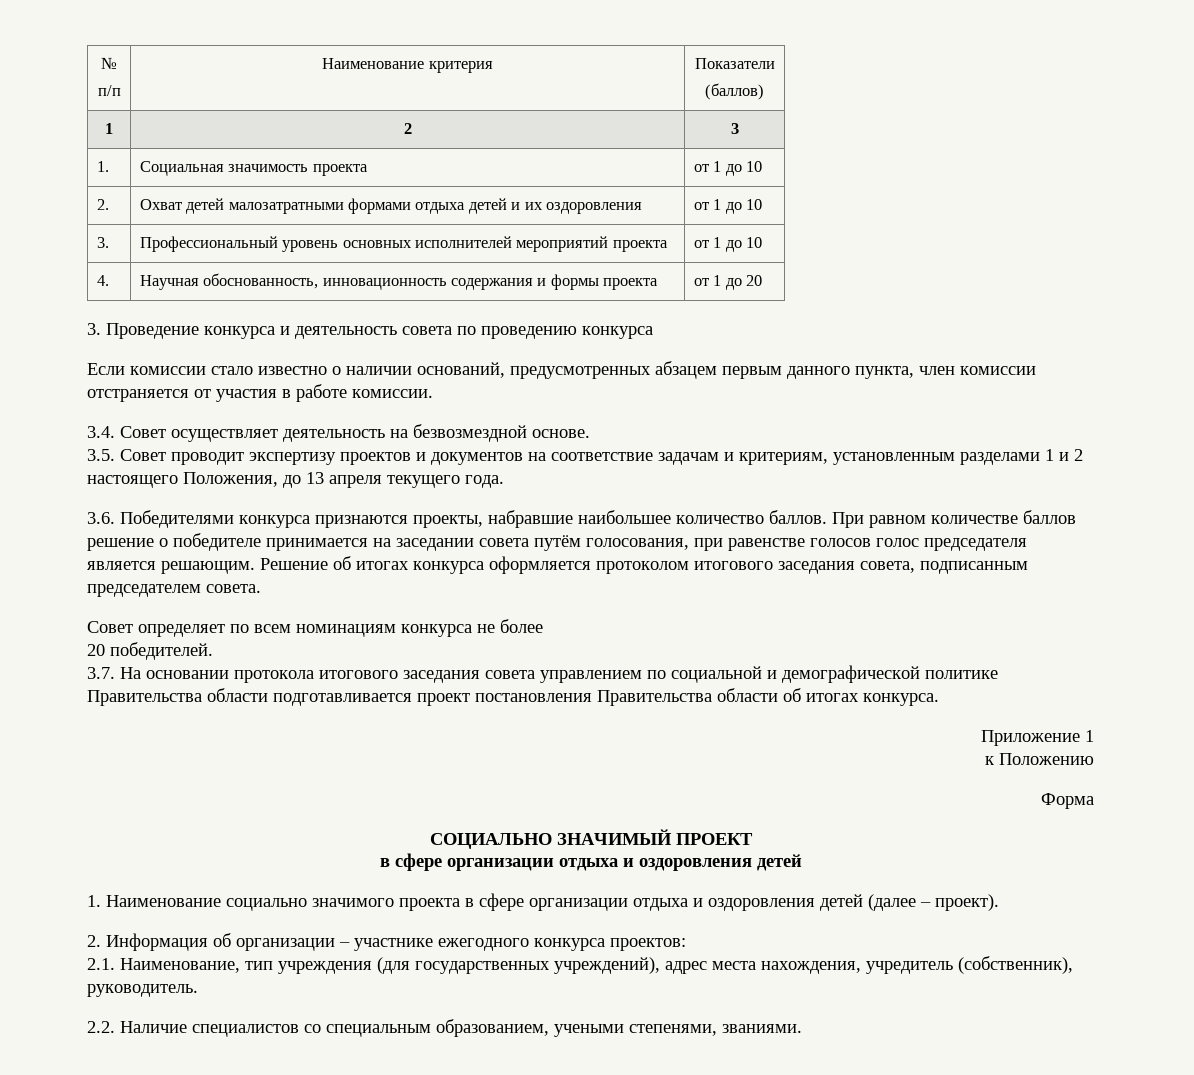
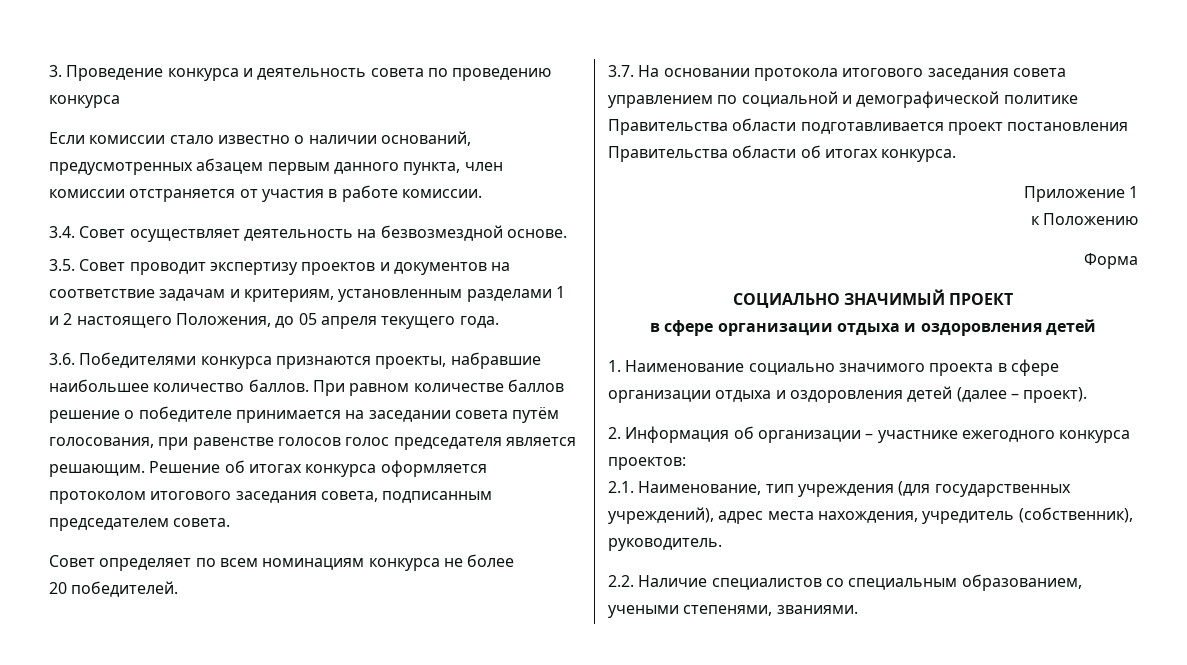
[101,57,117,69] [97,85,121,96] [322,58,493,73] [694,58,775,69] [705,83,764,100] [105,123,113,134] [403,123,412,134] [730,123,739,134] [96,161,109,172] [139,161,368,176] [693,161,762,176] [96,199,109,210] [139,198,643,214] [693,199,762,214] [96,237,109,248] [139,236,668,252] [693,237,762,252] [96,275,109,286] [139,273,659,290] [693,275,762,290] № // п/п | Наименование критерия | Показатели // (баллов) // 1 | 2 | 3 // 1. | Социальная значимость проекта | от 1 до 10 // 2. | Охват детей малозатратными формами отдыха детей и их оздоровления | от 1 до 10 // 3. | Профессиональный уровень основных исполнителей мероприятий проекта | от 1 до 10 // 4. | Научная обоснованность, инновационность содержания и формы проекта | от 1 до 20 // -> (49, 71) none
[306,472,324,484] 13 -> [298,313,317,325] 05

